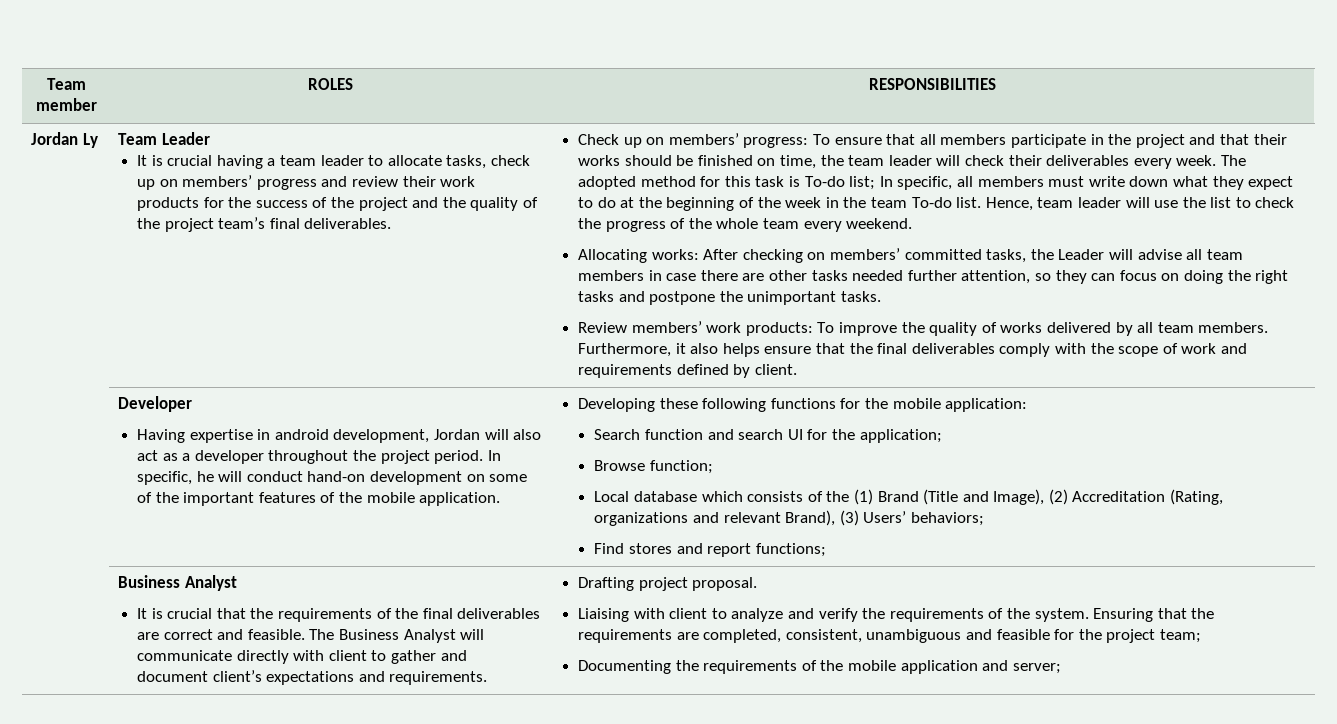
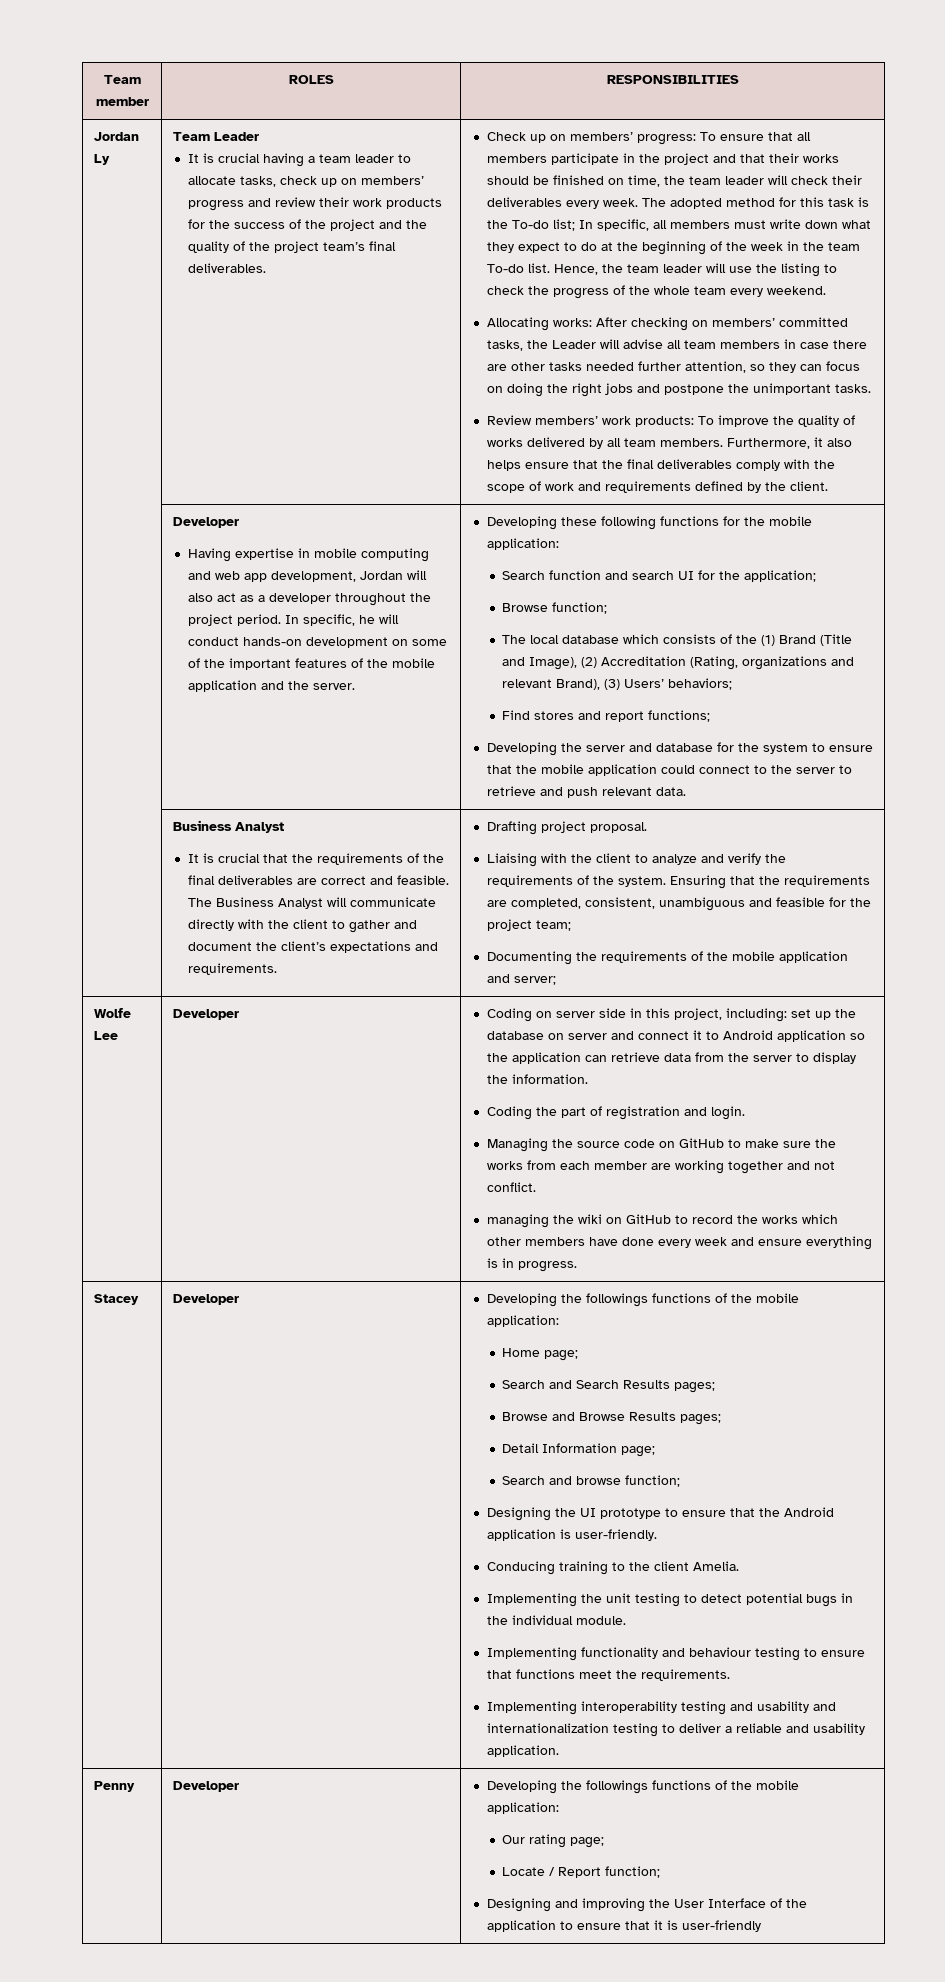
(801, 181) none -> [486,220,508,229] the
(1033, 204) none -> [601,264,623,273] the
[1210,197,1232,208] list -> [780,263,820,277] listing
[578,291,615,302] tasks -> [604,383,633,395] jobs
(751, 371) none -> [764,482,786,491] the
[274,429,329,440] android -> [313,548,429,562] [187,571,267,582] mobile computing and web app
[307,471,366,482] hand-on -> [242,637,302,646] hands-on
[419,492,501,506] application. -> [187,680,355,692] application and the server.
[594,491,630,502] Local -> [502,635,560,644] The local
(826, 550) none -> [486,742,873,756] [486,764,852,776] [486,786,686,798] // Developing the server and database for the system to ensure that the mobile application could connect to the server to retrieve and push relevant data.
(325, 655) none -> [267,920,289,929] the
(209, 676) none -> [255,942,277,951] the
(665, 613) none -> [570,854,592,863] the
(1061, 668) none -> [93,1008,131,1018] [93,1031,118,1040] [172,1009,239,1020] [486,1008,856,1022] [486,1030,865,1042] [486,1052,856,1064] [486,1074,588,1084] [486,1106,745,1120] [486,1138,836,1152] [486,1160,835,1174] [486,1182,536,1192] [486,1214,838,1228] [486,1236,872,1250] [486,1258,577,1272] [93,1294,139,1305] [172,1294,239,1305] [486,1293,799,1307] [486,1315,559,1327] [502,1348,579,1361] [502,1380,716,1393] [502,1412,722,1425] [502,1443,656,1457] [502,1475,681,1487] [486,1507,834,1521] [486,1529,657,1541] [486,1561,739,1575] [486,1593,853,1607] [486,1615,626,1625] [486,1647,865,1661] [486,1669,730,1681] [486,1701,836,1715] [486,1723,865,1737] [486,1745,559,1757] [93,1781,135,1792] [172,1781,239,1792] [486,1780,799,1794] [486,1802,559,1814] [502,1834,605,1848] [502,1866,661,1878] [486,1898,807,1912] [486,1920,761,1932] // Wolfe Lee | Developer | Coding on server side in this project, including: set up the database on server and connect it to Android application so the application can retrieve data from the server to display the information. // Coding the part of registration and login. // Managing the source code on GitHub to make sure the works from each member are working together and not conflict. // managing the wiki on GitHub to record the works which other members have done every week and ensure everything is in progress. // Stacey | Developer | Developing the followings functions of the mobile application: // Home page; // Search and Search Results pages; // Browse and Browse Results pages; // Detail Information page; // Search and browse function; // Designing the UI prototype to ensure that the Android application is user-friendly. // Conducing training to the client Amelia. // Implementing the unit testing to detect potential bugs in the individual module. // Implementing functionality and behaviour testing to ensure that functions meet the requirements. // Implementing interoperability testing and usability and internationalization testing to deliver a reliable and usability application. // Penny | Developer | Developing the followings functions of the mobile application: // Our rating page; // Locate / Report function; // Designing and improving the User Interface of the application to ensure that it is user-friendly

